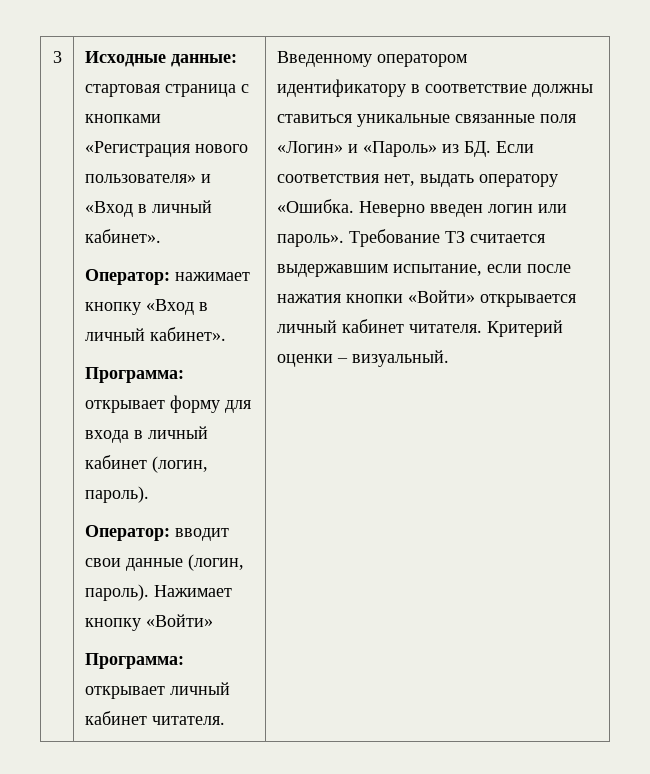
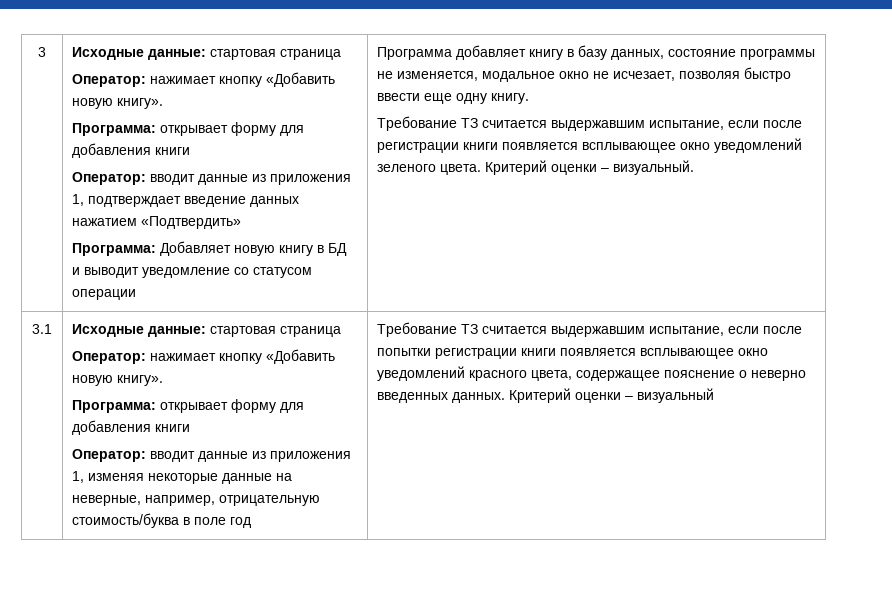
[240,84,249,93] [84,114,161,123] [84,141,248,157] [84,174,211,183] [84,200,212,217] [84,229,161,243] [84,269,250,285] [84,299,208,315] [84,327,226,341] [84,367,184,383] [84,395,251,413] [84,426,208,443] [84,455,208,473] [84,486,149,503] [84,525,229,541] [84,554,244,571] [84,584,232,601] [84,614,213,631] [84,653,184,669] [84,682,230,699] [84,711,225,725] [276,51,467,67] [276,79,593,97] [276,114,576,127] [276,141,534,157] [276,174,558,187] [276,199,567,217] [276,229,545,247] [276,264,571,277] [276,290,576,307] [276,319,563,337] [276,350,449,367] с кнопками «Регистрация нового пользователя» и «Вход в личный кабинет». // Оператор: нажимает кнопку «Вход в личный кабинет». // Программа: открывает форму для входа в личный кабинет (логин, пароль). // Оператор: вводит свои данные (логин, пароль). Нажимает кнопку «Войти» // Программа: открывает личный кабинет читателя. | Введенному оператором идентификатору в соответствие должны ставиться уникальные связанные поля «Логин» и «Пароль» из БД. Если соответствия нет, выдать оператору «Ошибка. Неверно введен логин или пароль». Требование ТЗ считается выдержавшим испытание, если после нажатия кнопки «Войти» открывается личный кабинет читателя. Критерий оценки – визуальный. -> [72,72,336,87] [72,98,164,109] [72,122,305,136] [72,143,191,158] [72,172,352,185] [72,194,300,207] [72,216,242,229] [72,241,348,256] [72,267,313,278] [72,289,137,300] [377,45,816,60] [377,67,792,82] [377,93,530,104] [377,116,803,131] [377,138,803,153] [377,160,695,175] [32,324,52,334] [72,324,342,337] [72,349,336,364] [72,375,164,386] [72,399,305,413] [72,420,191,435] [72,449,352,462] [72,471,293,484] [72,495,321,506] [72,513,252,528] [377,322,803,337] [377,348,769,359] [377,366,807,381] [377,388,715,403] // Оператор: нажимает кнопку «Добавить новую книгу». // Программа: открывает форму для добавления книги // Оператор: вводит данные из приложения 1, подтверждает введение данных нажатием «Подтвердить» // Программа: Добавляет новую книгу в БД и выводит уведомление со статусом операции | Программа добавляет книгу в базу данных, состояние программы не изменяется, модальное окно не исчезает, позволяя быстро ввести еще одну книгу. // Требование ТЗ считается выдержавшим испытание, если после регистрации книги появляется всплывающее окно уведомлений зеленого цвета. Критерий оценки – визуальный. // 3.1 | Исходные данные: стартовая страница // Оператор: нажимает кнопку «Добавить новую книгу». // Программа: открывает форму для добавления книги // Оператор: вводит данные из приложения 1, изменяя некоторые данные на неверные, например, отрицательную стоимость/буква в поле год | Требование ТЗ считается выдержавшим испытание, если после попытки регистрации книги появляется всплывающее окно уведомлений красного цвета, содержащее пояснение о неверно введенных данных. Критерий оценки – визуальный

